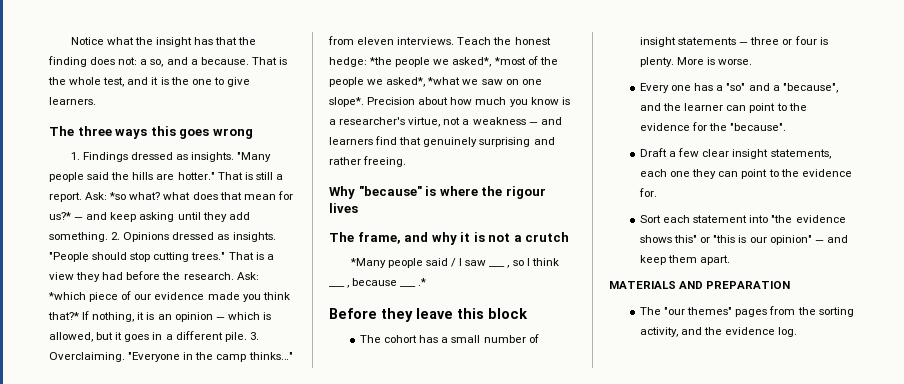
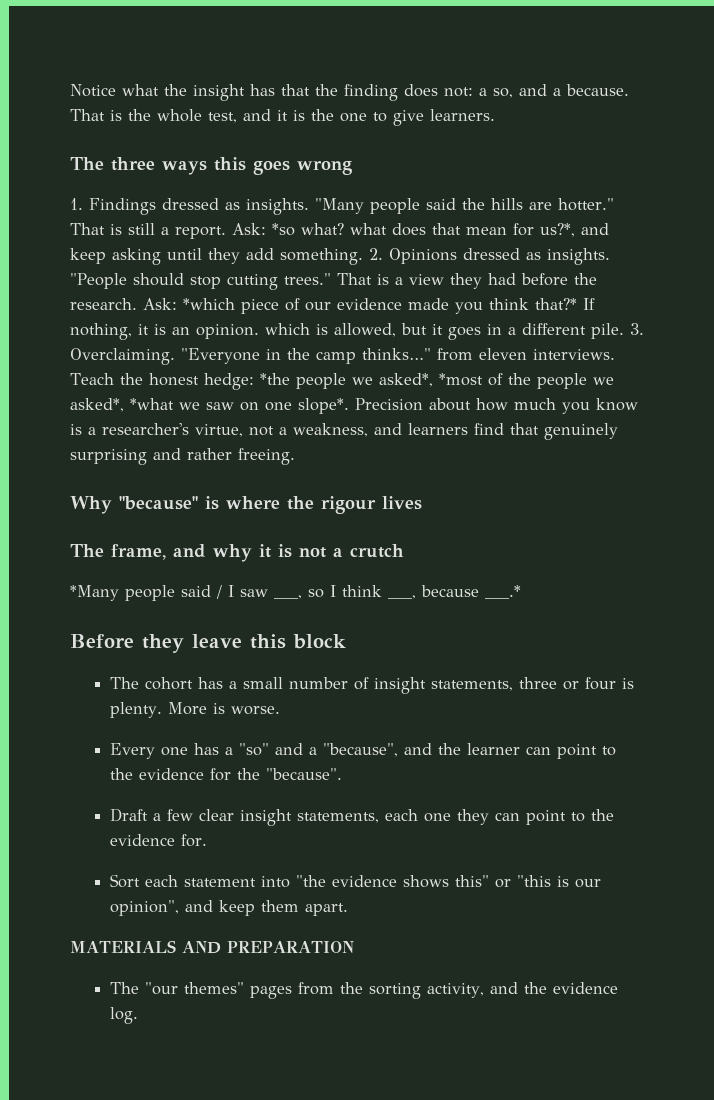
[49,212,84,220] us?* — -> [540,223,575,237] us?*,
[174,312,225,322] opinion — -> [196,324,259,339] opinion.
[472,117,538,125] weakness — -> [293,423,368,437] weakness,
[489,265,510,268] ___ , -> [274,595,302,599] ___,
[329,278,398,288] [400,286,417,287] [418,278,427,286] ___ , because ___ .* -> [388,585,521,599] ___, because ___.*
[678,37,749,45] statements — -> [430,680,513,691] statements,
[769,235,824,245] opinion" — -> [109,900,179,916] opinion",

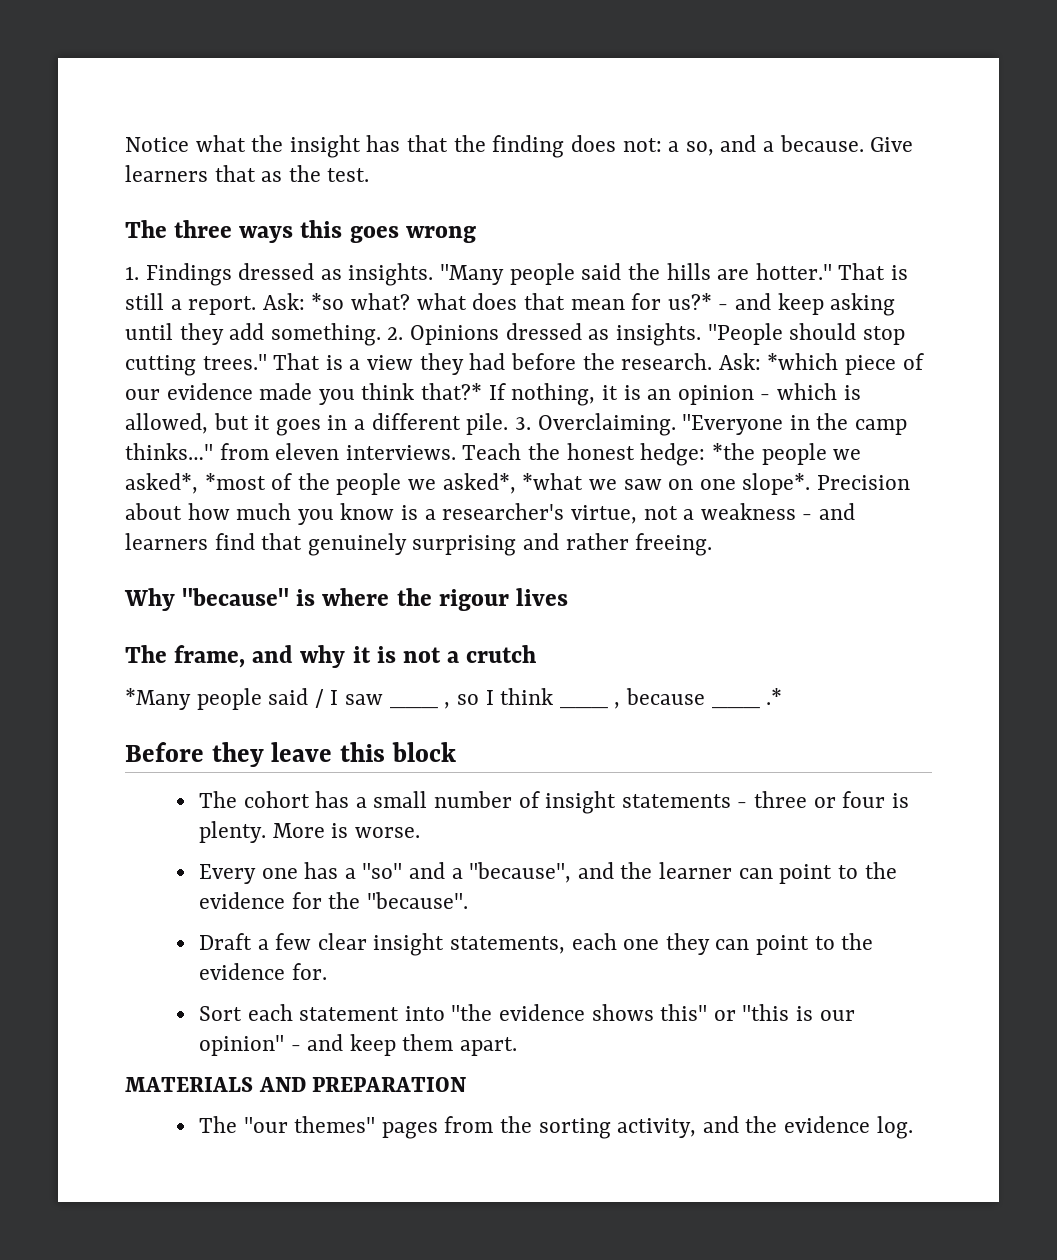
[70,109,495,126] That is the whole test, and it is the one to give learners. -> [870,137,914,152] [125,165,370,182] Give learners that as the test.
[540,223,575,237] us?*, -> [667,293,729,310] us?* -
[196,324,259,339] opinion. -> [677,385,771,405] opinion -
[293,423,368,437] weakness, -> [700,503,813,520] weakness -
[274,595,302,599] ___, -> [389,702,451,709] ___ ,
[388,585,521,599] ___, because ___.* -> [559,688,705,709] [711,705,760,709] [766,688,783,705] ___ , because ___ .*
[430,680,513,691] statements, -> [621,794,748,808] statements -
[109,900,179,916] opinion", -> [198,1035,301,1056] opinion" -

